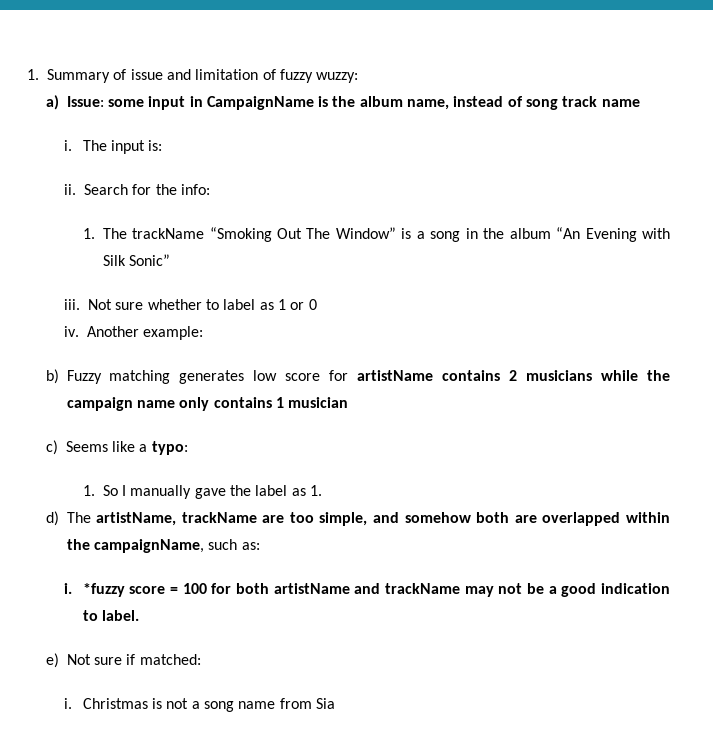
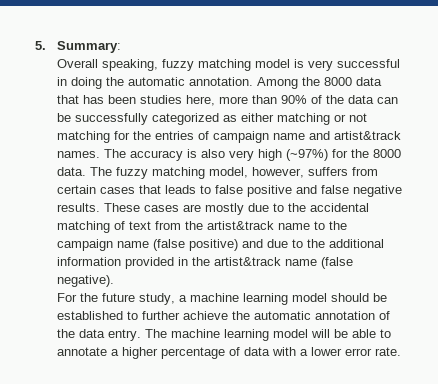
[27,69,359,83] [45,95,640,110] [64,140,163,154] [64,184,211,195] [82,227,670,242] [102,254,170,266] [64,299,317,310] [64,326,204,340] [45,369,670,384] [66,397,349,411] [45,440,188,455] [82,485,322,499] [45,511,671,526] [66,539,260,553] [64,583,671,597] [82,610,139,621] [45,653,201,668] [64,698,335,712] 1. Summary of issue and limitation of fuzzy wuzzy: // a) Issue: some input in CampaignName is the album name, instead of song track name // i. The input is: // ii. Search for the info: // 1. The trackName “Smoking Out The Window” is a song in the album “An Evening with Silk Sonic” // iii. Not sure whether to label as 1 or 0 // iv. Another example: // b) Fuzzy matching generates low score for artistName contains 2 musicians while the campaign name only contains 1 musician // c) Seems like a typo: // 1. So I manually gave the label as 1. // d) The artistName, trackName are too simple, and somehow both are overlapped within the campaignName, such as: // i. *fuzzy score = 100 for both artistName and trackName may not be a good indication to label. // e) Not sure if matched: // i. Christmas is not a song name from Sia -> [35,41,122,53] [57,59,401,71] [57,77,383,89] [57,95,399,106] [57,113,368,125] [57,131,402,143] [57,149,402,161] [57,167,379,179] [57,185,403,197] [57,203,370,215] [57,221,348,233] [57,239,385,251] [57,257,354,269] [57,275,115,287] [57,293,388,305] [57,311,391,320] [57,329,392,341] [57,347,402,359] 5. Summary: // Overall speaking, fuzzy matching model is very successful in doing the automatic annotation. Among the 8000 data that has been studies here, more than 90% of the data can be successfully categorized as either matching or not matching for the entries of campaign name and artist&track names. The accuracy is also very high (~97%) for the 8000 data. The fuzzy matching model, however, suffers from certain cases that leads to false positive and false negative results. These cases are mostly due to the accidental matching of text from the artist&track name to the campaign name (false positive) and due to the additional information provided in the artist&track name (false negative). // For the future study, a machine learning model should be established to further achieve the automatic annotation of the data entry. The machine learning model will be able to annotate a higher percentage of data with a lower error rate.

